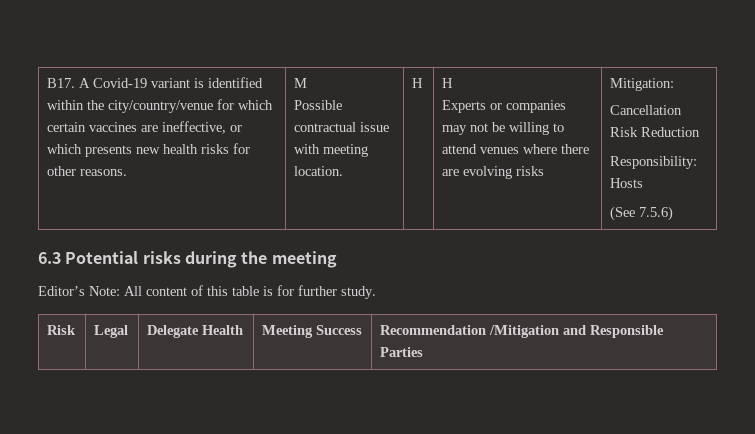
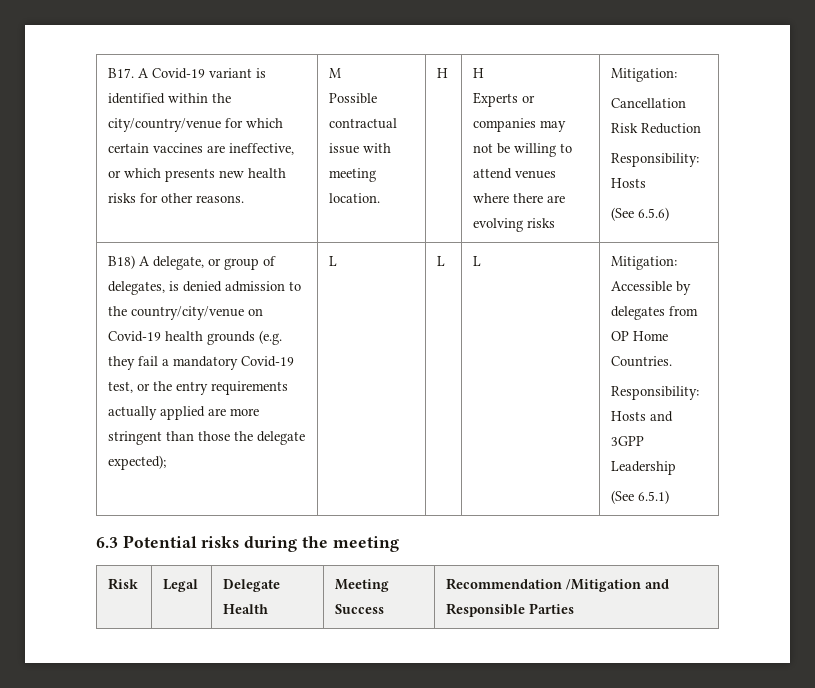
[639,206,674,221] 7.5.6) -> [638,207,670,221] [108,255,277,270] [108,281,302,295] [108,306,264,320] [108,330,283,345] [108,356,295,370] [108,381,289,395] [108,406,260,420] [108,431,306,445] [108,455,167,470] [329,256,338,266] [437,256,446,266] [473,256,482,266] [611,256,678,270] [611,281,692,295] [611,306,699,320] [611,331,669,341] [611,356,673,367] [611,386,700,400] [611,411,674,422] [611,436,645,446] [611,461,677,475] [611,490,670,504] 6.5.6) // B18) A delegate, or group of delegates, is denied admission to the country/city/venue on Covid-19 health grounds (e.g. they fail a mandatory Covid-19 test, or the entry requirements actually applied are more stringent than those the delegate expected); | L | L | L | Mitigation: Accessible by delegates from OP Home Countries. // Responsibility: Hosts and 3GPP Leadership // (See 6.5.1)
[38,285,376,299] // Editor’s Note: All content of this table is for further study. -> (399, 544) none

